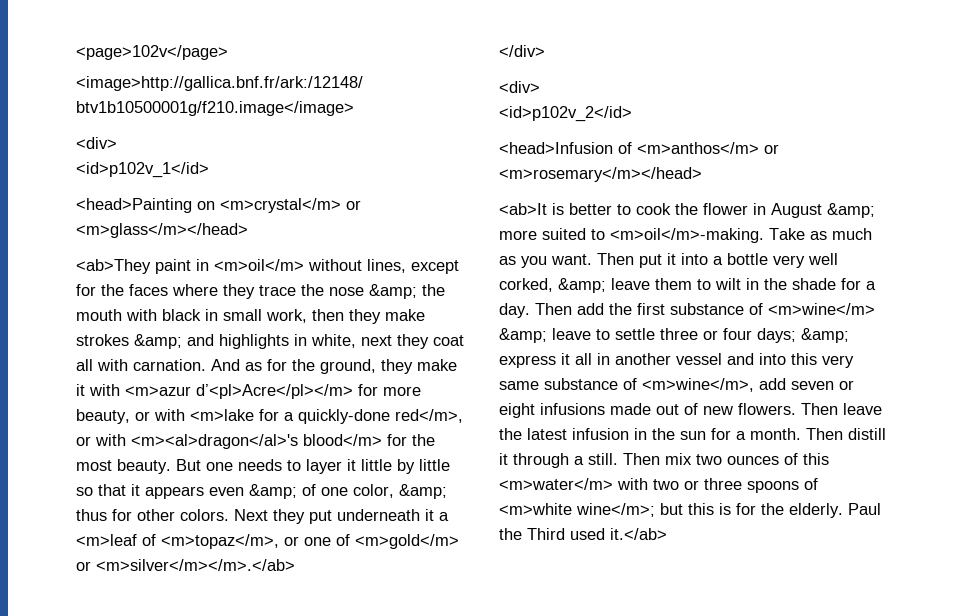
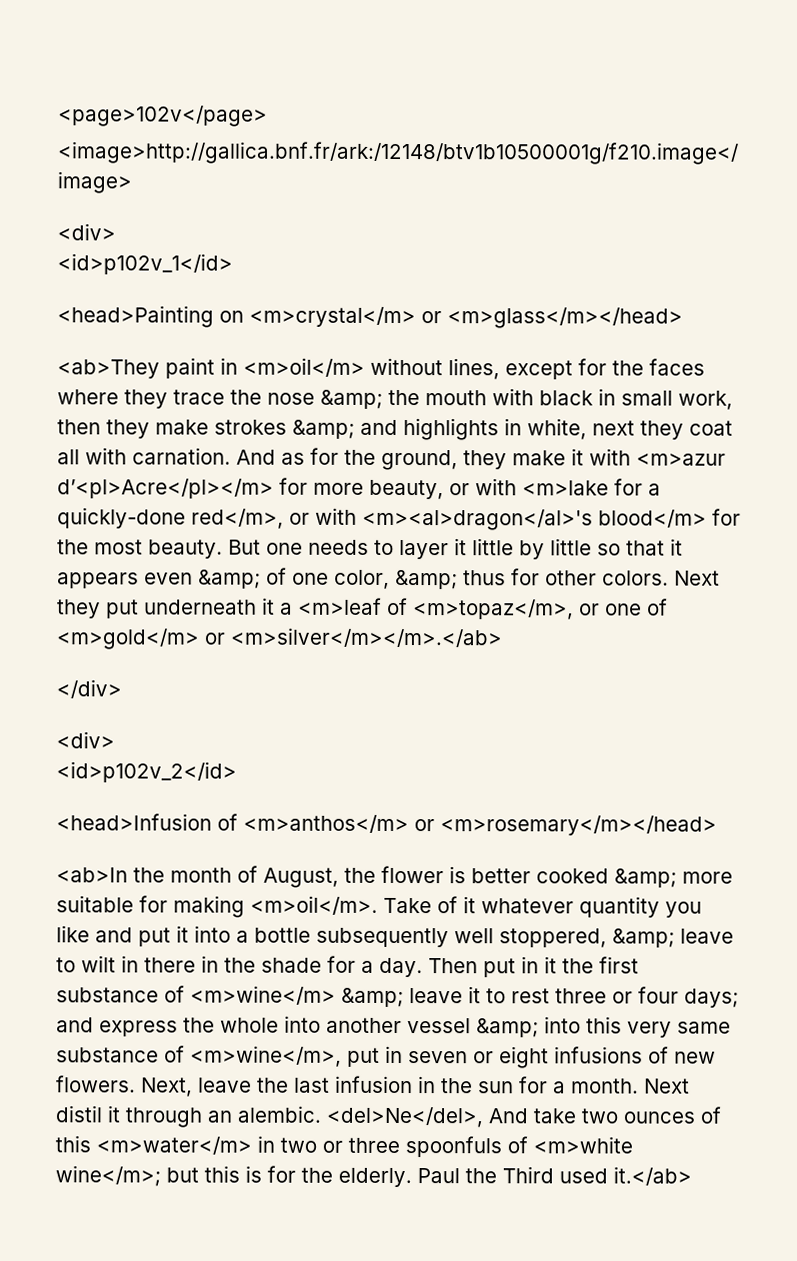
[499,203,875,218] [499,228,872,243] [499,253,634,268] <ab>It is better to cook the flower in August &amp; more suited to <m>oil</m>-making. Take as much as you want. Then -> [56,865,733,888] [56,895,702,918] [56,925,133,943] <ab>In the month of August, the flower is better cooked &amp; more suitable for making <m>oil</m>. Take of it whatever quantity you like and
[773,253,838,268] [499,278,692,293] very well corked, &amp; leave them -> [316,927,734,948] subsequently well stoppered, &amp; leave
(759, 284) none -> [144,955,219,973] there in
[577,303,604,315] add -> [483,956,557,978] put in it
[596,328,655,340] to settle -> [468,986,550,1004] it to rest
[801,328,849,343] [499,353,610,368] &amp; express it all in -> [56,1015,321,1037] and express the whole into
[727,353,754,365] and -> [476,1018,539,1038] &amp;
[759,378,786,390] add -> [347,1045,403,1067] put in
[610,403,679,415] made out -> (643, 1055) none
[801,403,838,415] Then -> [141,1077,193,1097] Next,
[527,428,567,440] latest -> [294,1077,330,1093] last
[806,428,886,440] [499,453,692,468] Then distill it through a still. Then mix -> [644,1078,690,1094] [55,1105,576,1128] Next distil it through an alembic. <del>Ne</del>, And take
[617,478,648,490] with -> [257,1135,275,1153] in
[747,481,799,493] spoons -> [405,1136,502,1158] spoonfuls

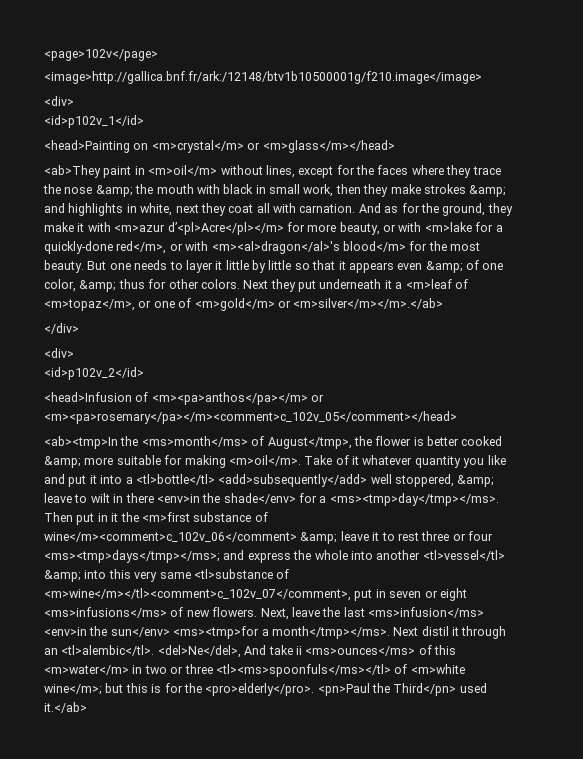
[243,814,717,836] [56,865,339,888] <m>anthos</m> or <m>rosemary</m></head> // <ab>In the month of August, -> [151,392,325,405] [44,411,457,424] [44,436,352,449] <m><pa>anthos</pa></m> or <m><pa>rosemary</pa></m><comment>c_102v_05</comment></head> // <ab><tmp>In the <ms>month</ms> of August</tmp>,
[254,927,449,948] bottle subsequently -> [135,474,368,487] <tl>bottle</tl> <add>subsequently</add>
[201,955,423,978] in the shade for a day. -> [156,493,499,506] <env>in the shade</env> for a <ms><tmp>day</tmp></ms>.
[599,956,639,974] [56,985,336,1005] first substance of <m>wine</m> -> [141,512,268,522] [44,532,297,542] <m>first substance of wine</m><comment>c_102v_06</comment>
[684,988,739,1008] days; -> [44,550,220,563] <ms><tmp>days</tmp></ms>;
[407,1018,471,1034] vessel -> [422,550,505,561] <tl>vessel</tl>
[56,1045,342,1067] substance of <m>wine</m>, -> [193,569,290,579] [44,588,351,601] <tl>substance of <m>wine</m></tl><comment>c_102v_07</comment>,
[554,1046,643,1064] infusions -> [44,607,167,618] <ms>infusions</ms>
[335,1075,639,1094] infusion in the sun for a month. -> [368,607,484,618] [44,626,390,639] <ms>infusion</ms> <env>in the sun</env> <ms><tmp>for a month</tmp></ms>.
[237,1105,322,1123] alembic. -> [61,645,155,656] <tl>alembic</tl>.
[581,1108,695,1124] two ounces -> [295,646,416,656] ii <ms>ounces</ms>
[405,1136,502,1158] spoonfuls -> [215,664,391,677] <tl><ms>spoonfuls</ms></tl>
[338,1166,554,1188] elderly. Paul the Third -> [205,683,457,696] <pro>elderly</pro>. <pn>Paul the Third</pn>

